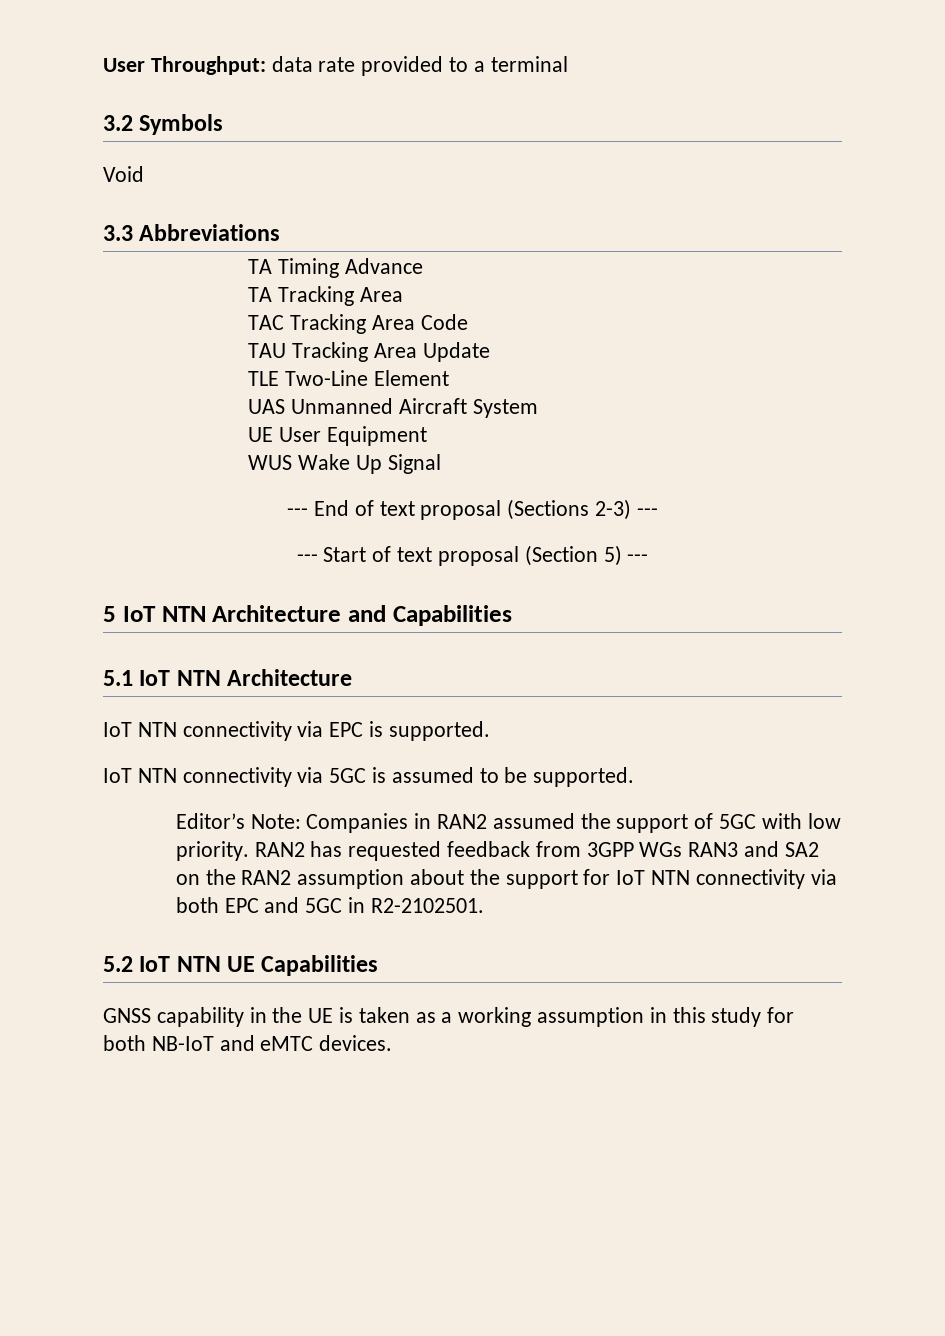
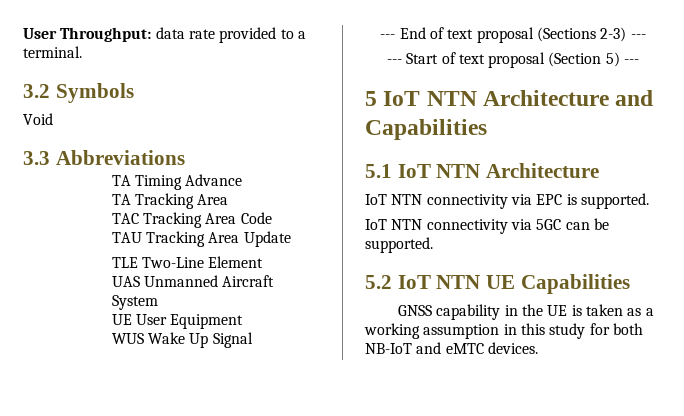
[490,56,568,72] terminal -> [23,46,82,58] terminal.
[372,767,499,783] is assumed to -> [565,222,590,230] can
[175,813,841,833] [175,841,819,861] [175,869,837,889] [175,897,484,913] // Editor’s Note: Companies in RAN2 assumed the support of 5GC with low priority. RAN2 has requested feedback from 3GPP WGs RAN3 and SA2 on the RAN2 assumption about the support for IoT NTN connectivity via both EPC and 5GC in R2-2102501. -> (433, 245) none

